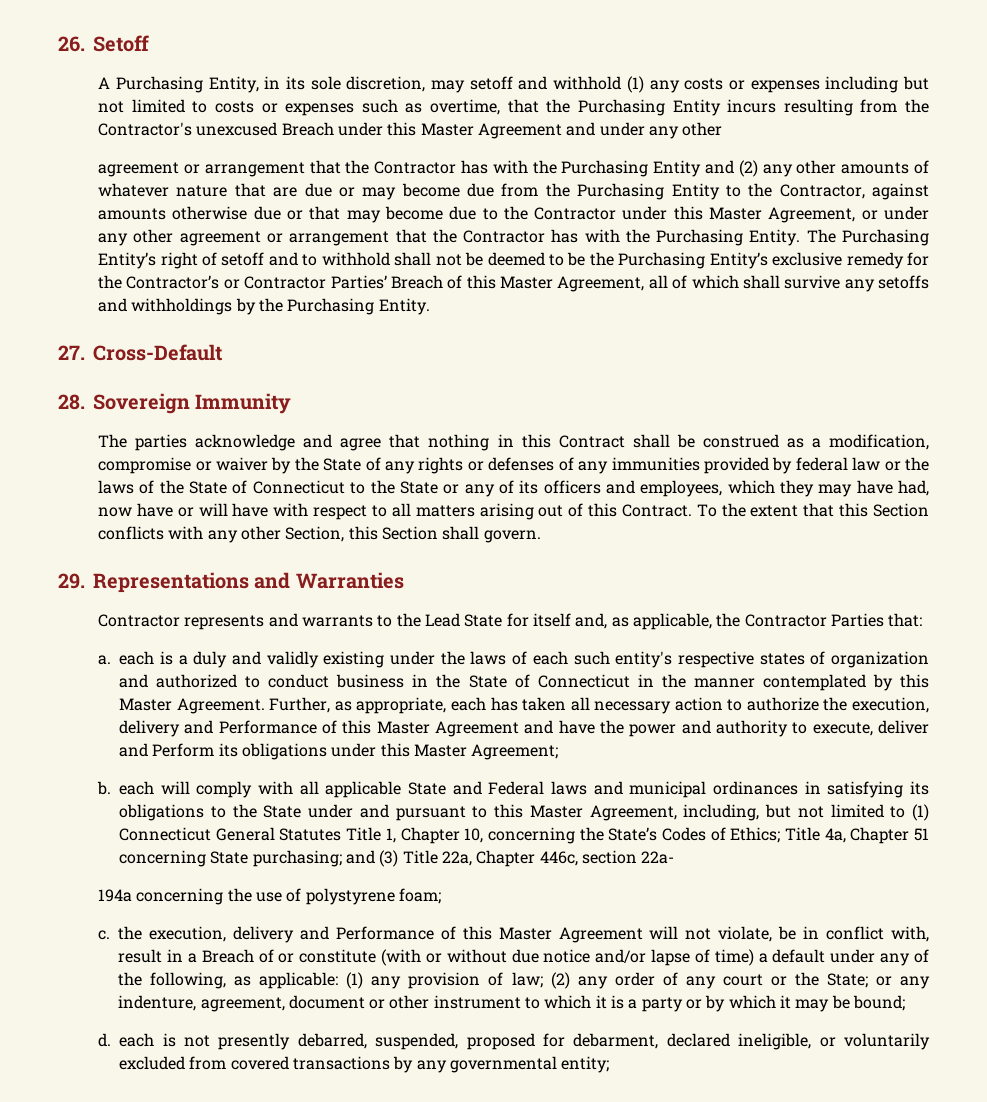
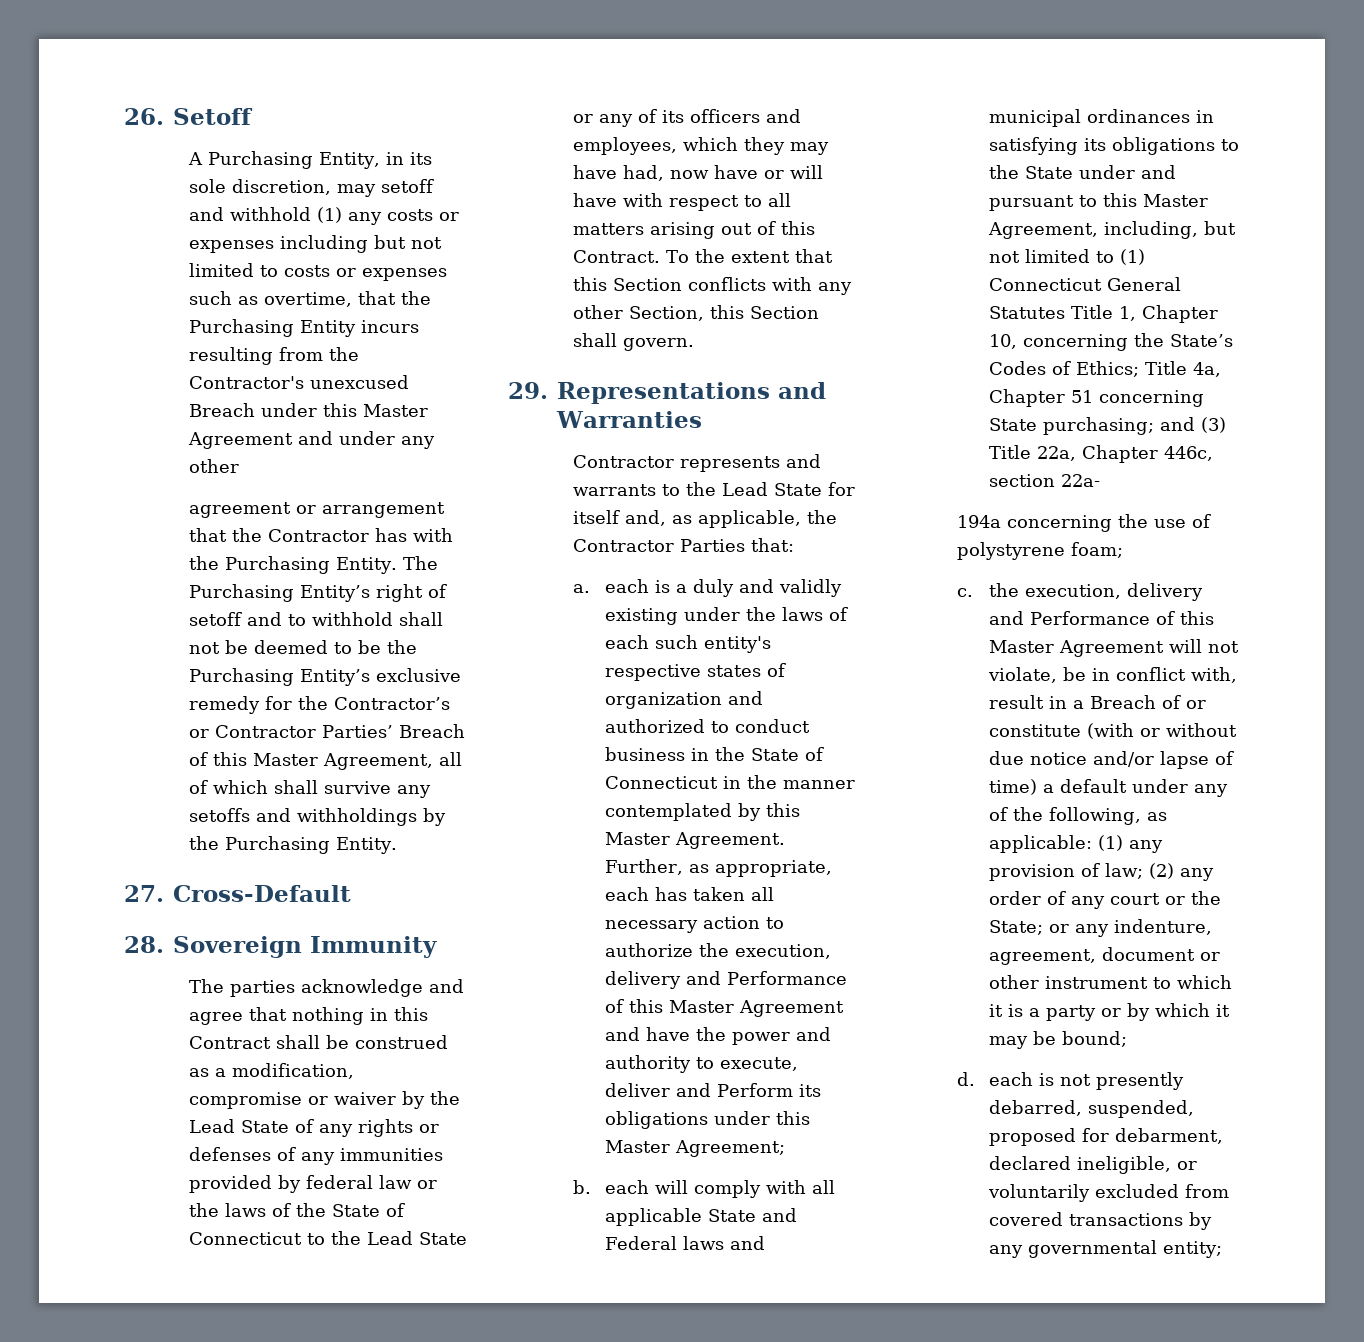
[653,160,930,177] [98,183,930,200] [98,206,930,223] [98,229,744,246] Entity and (2) any other amounts of whatever nature that are due or may become due from the Purchasing Entity to the Contractor, against amounts otherwise due or that may become due to the Contractor under this Master Agreement, or under any other agreement or arrangement that the Contractor has with the Purchasing -> (330, 565) none
(319, 464) none -> [188,1119,235,1133] Lead
(395, 487) none -> [366,1231,413,1245] Lead

